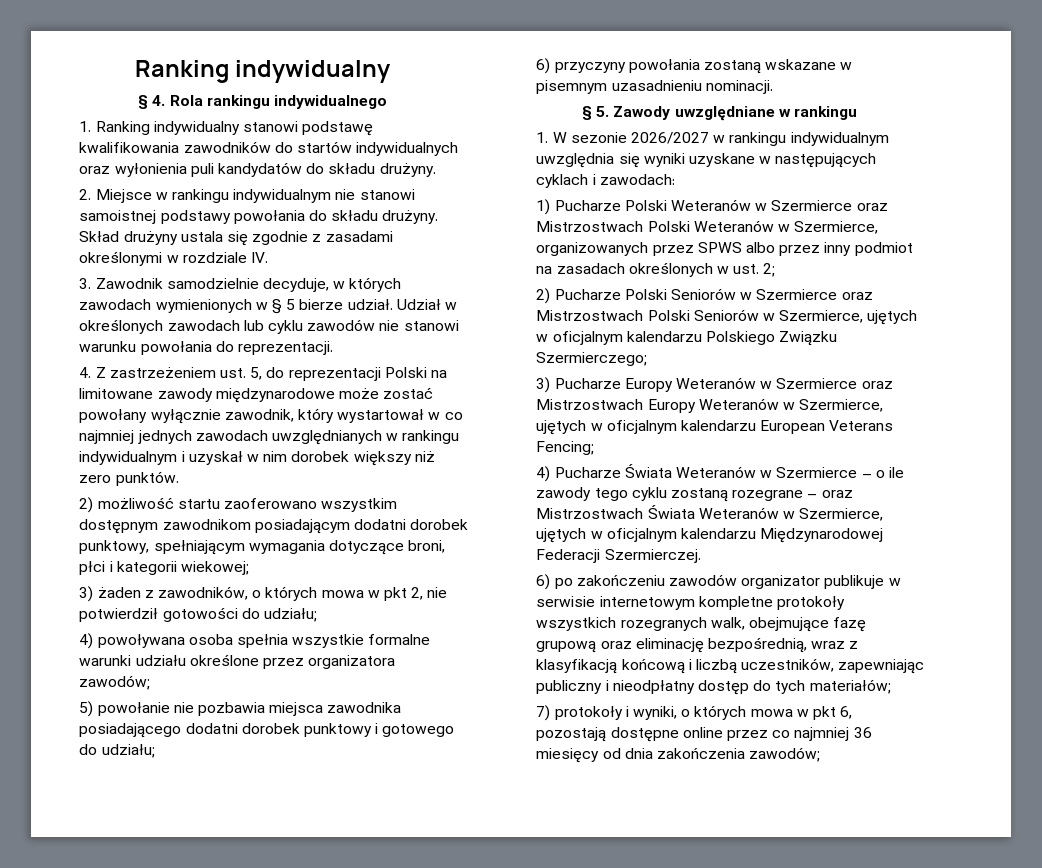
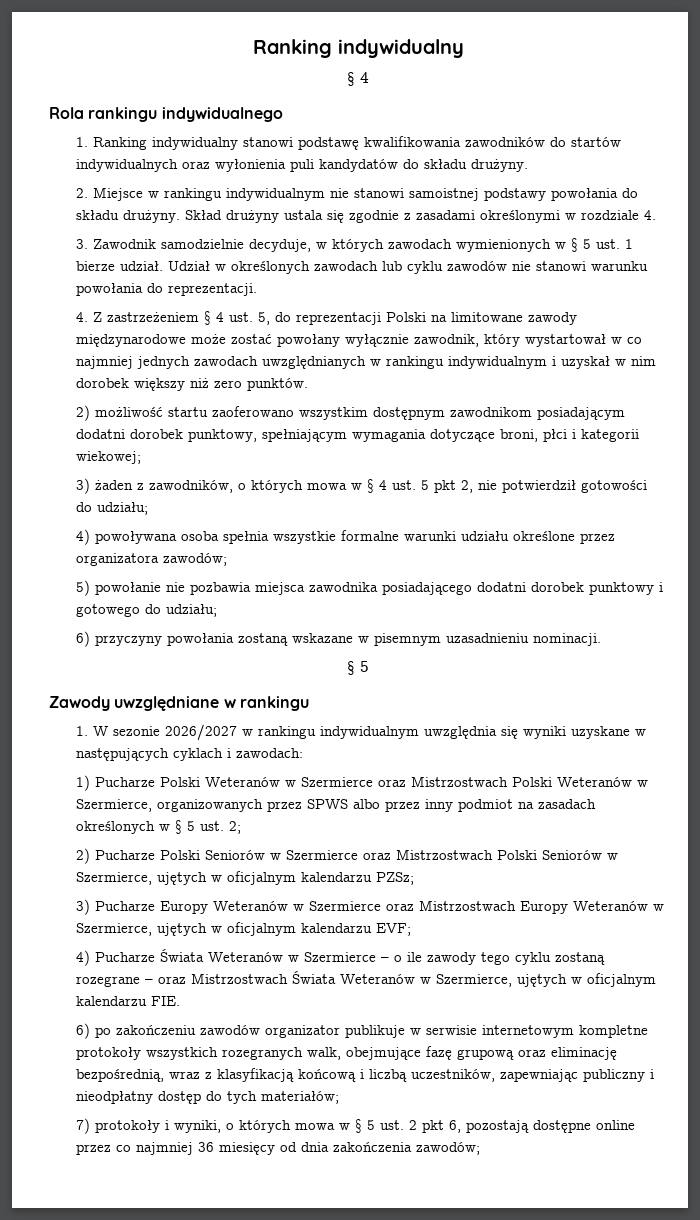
[152,95,166,106] 4. -> [360,72,369,83] 4 //
[251,252,269,263] IV. -> [644,210,657,220] 4.
(296, 304) none -> [596,239,634,249] ust. 1
(216, 372) none -> [204,311,225,325] § 4
(380, 594) none -> [367,479,430,493] § 4 ust. 5
[596,106,610,117] 5. -> [360,661,369,672] 5 //
(730, 270) none -> [175,820,196,834] § 5
[706,331,838,346] [536,352,648,366] Polskiego Związku Szermierczego; -> [376,872,415,885] PZSz;
[760,420,894,434] [536,441,595,455] European Veterans Fencing; -> [376,923,412,936] EVF;
[760,528,884,543] [536,549,701,563] Międzynarodowej Federacji Szermierczej. -> [151,996,181,1006] FIE.
(809, 713) none -> [355,1119,418,1133] § 5 ust. 2

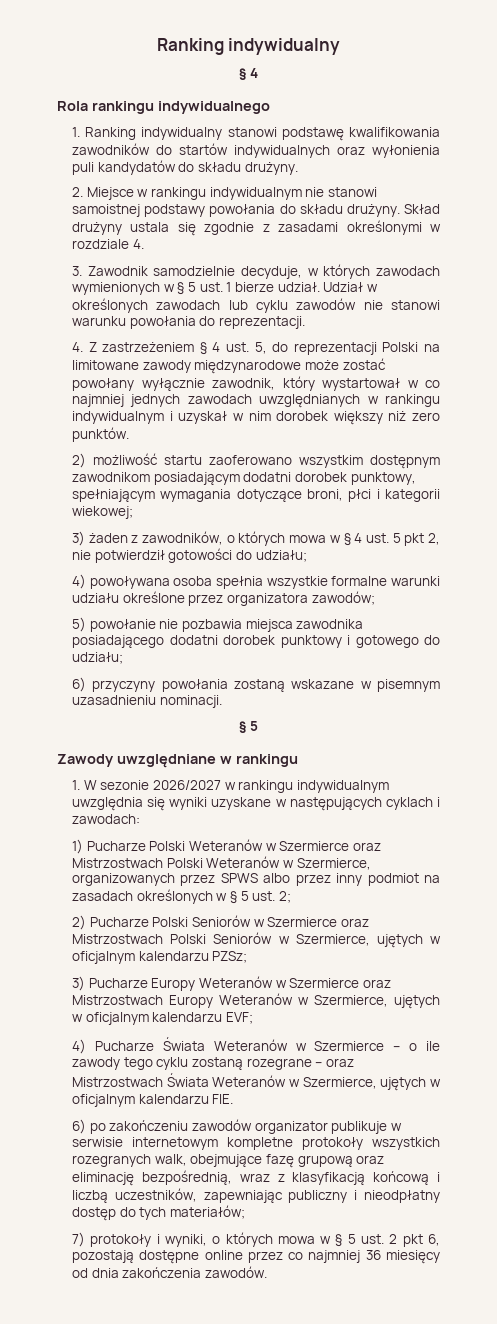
[416,1142,481,1155] zawodów; -> [204,1266,267,1278] zawodów.

